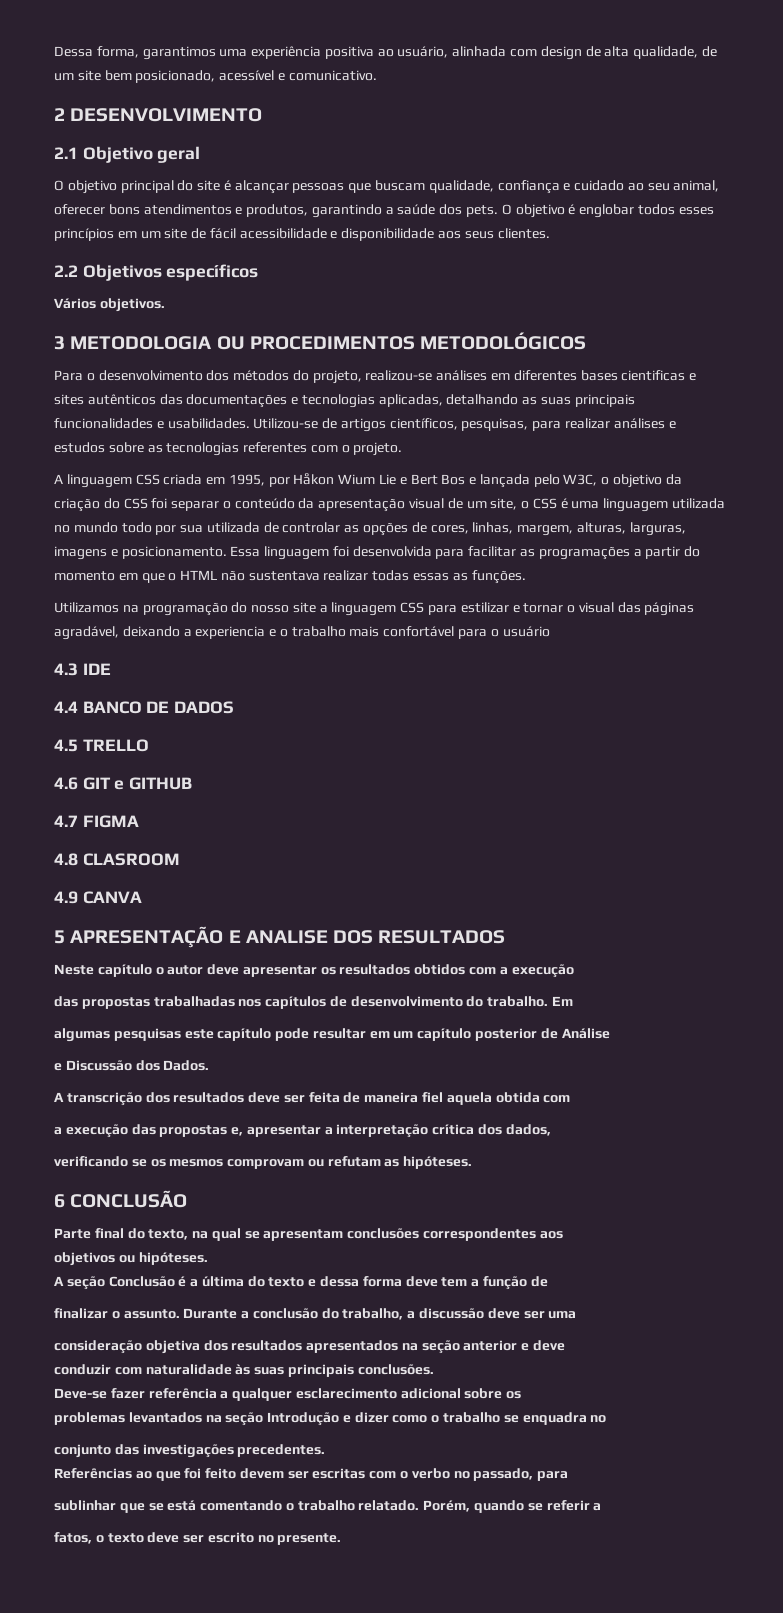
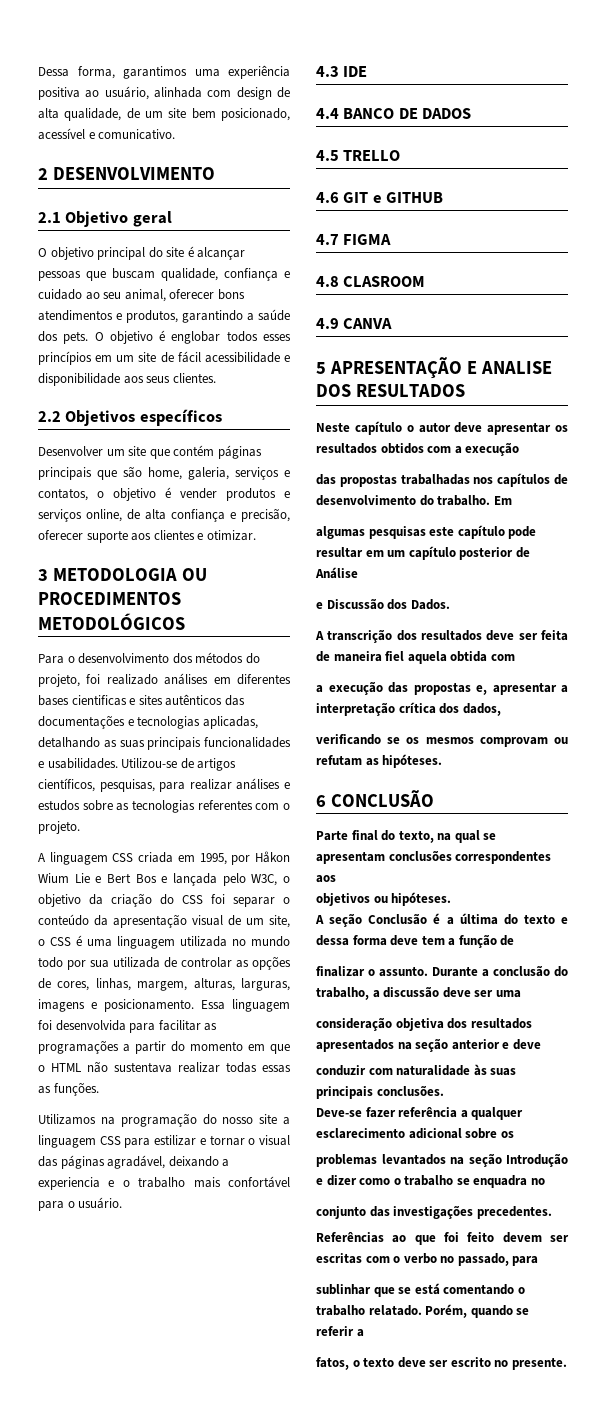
[54,298,165,312] Vários objetivos. -> [38,445,262,459] [38,466,290,480] [38,487,290,501] [38,508,290,522] [38,530,256,543] Desenvolver um site que contém páginas principais que são home, galeria, serviços e contatos, o objetivo é vender produtos e serviços online, de alta confiança e precisão, oferecer suporte aos clientes e otimizar.
[365,370,433,381] realizou-se -> [86,674,158,685] foi realizado
[502,626,550,637] usuário -> [78,1197,123,1209] usuário.

